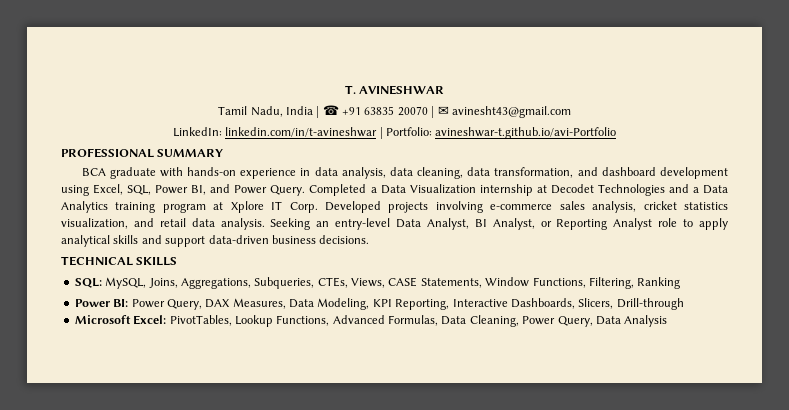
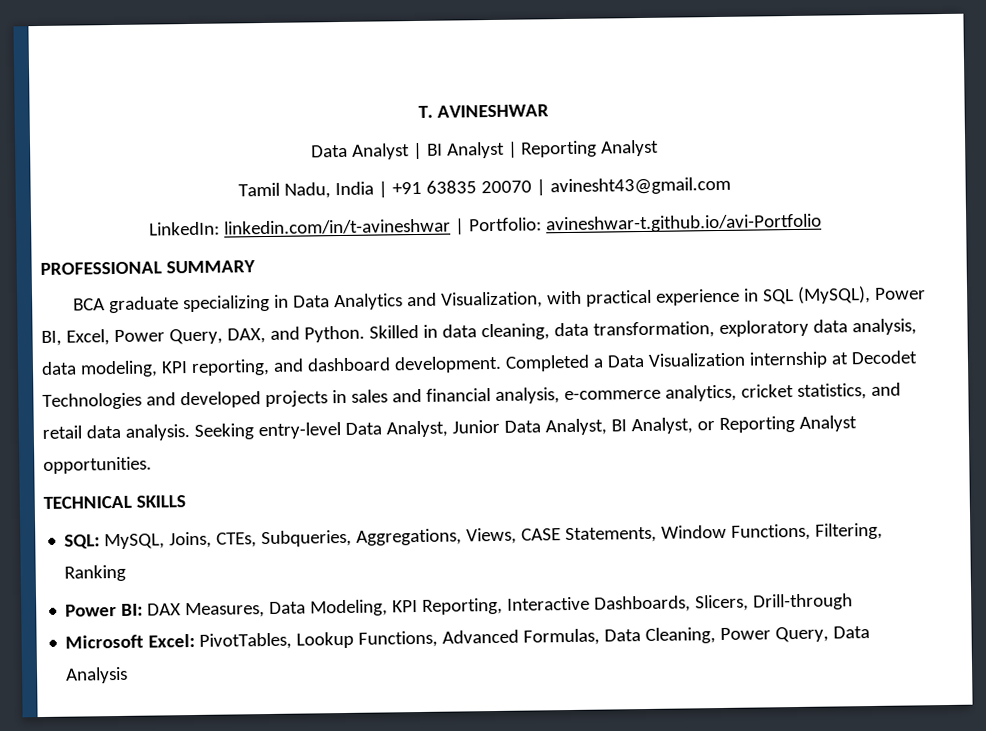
(445, 90) none -> [310,139,660,160] // Data Analyst | BI Analyst | Reporting Analyst
[322,105,339,115] ☎ -> (389, 189) none
[437,106,449,115] ✉ -> (546, 187) none
[159,167,728,179] [61,184,306,196] with hands-on experience in data analysis, data cleaning, data transformation, and dashboard development using Excel, SQL, Power BI, and Power Query. -> [182,285,926,313] [41,318,917,346] [41,355,502,378] specializing in Data Analytics and Visualization, with practical experience in SQL (MySQL), Power BI, Excel, Power Query, DAX, and Python. Skilled in data cleaning, data transformation, exploratory data analysis, data modeling, KPI reporting, and dashboard development.
[692,185,728,194] [61,201,729,213] [61,218,128,229] a Data Analytics training program at Xplore IT Corp. Developed projects involving e-commerce sales analysis, cricket statistics visualization, -> [179,383,867,409] developed projects in sales and financial analysis, e-commerce analytics, cricket statistics,
[316,221,330,227] an -> (254, 431) none
(469, 224) none -> [451,418,607,436] Junior Data Analyst,
[658,218,728,230] [61,235,370,247] role to apply analytical skills and support data-driven business decisions. -> [43,456,152,474] opportunities.
[180,277,348,289] Aggregations, Subqueries, CTEs, -> [216,528,463,548] CTEs, Subqueries, Aggregations,
[131,299,202,310] Power Query, -> (144, 609) none

